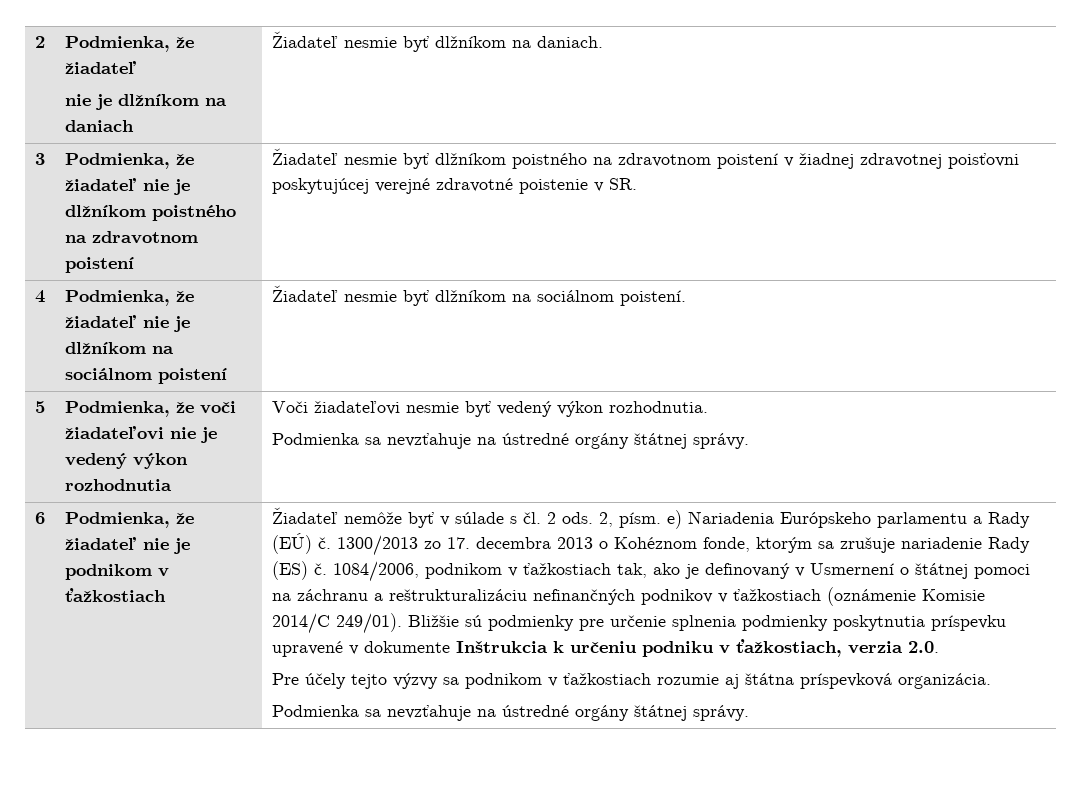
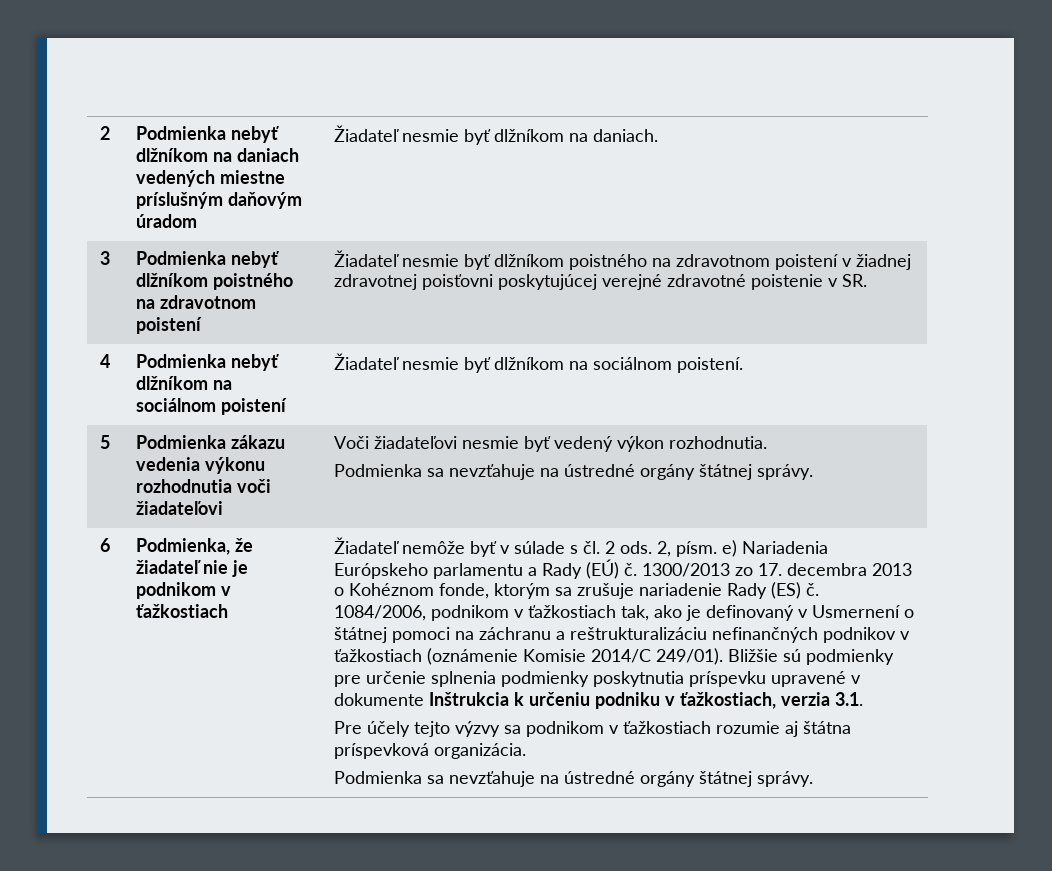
[64,36,194,52] [64,61,137,74] [64,94,227,110] [64,120,134,132] Podmienka, že žiadateľ // nie je dlžníkom na daniach -> [135,126,279,143] [135,148,299,162] [135,170,285,187] [135,192,302,209] [135,214,197,228] Podmienka nebyť dlžníkom na daniach vedených miestne príslušným daňovým úradom
[64,153,194,169] [64,178,190,195] Podmienka, že žiadateľ nie je -> [135,251,279,268] Podmienka nebyť
[64,290,194,306] [64,315,190,332] Podmienka, že žiadateľ nie je -> [135,354,279,371] Podmienka nebyť
[64,401,236,417] [64,426,217,443] [64,453,188,469] [64,479,172,491] Podmienka, že voči žiadateľovi nie je vedený výkon rozhodnutia -> [135,435,285,449] [135,457,265,474] [135,479,271,493] [135,501,223,515] Podmienka zákazu vedenia výkonu rozhodnutia voči žiadateľovi
[907,641,939,653] 2.0. -> [834,692,863,706] 3.1.

